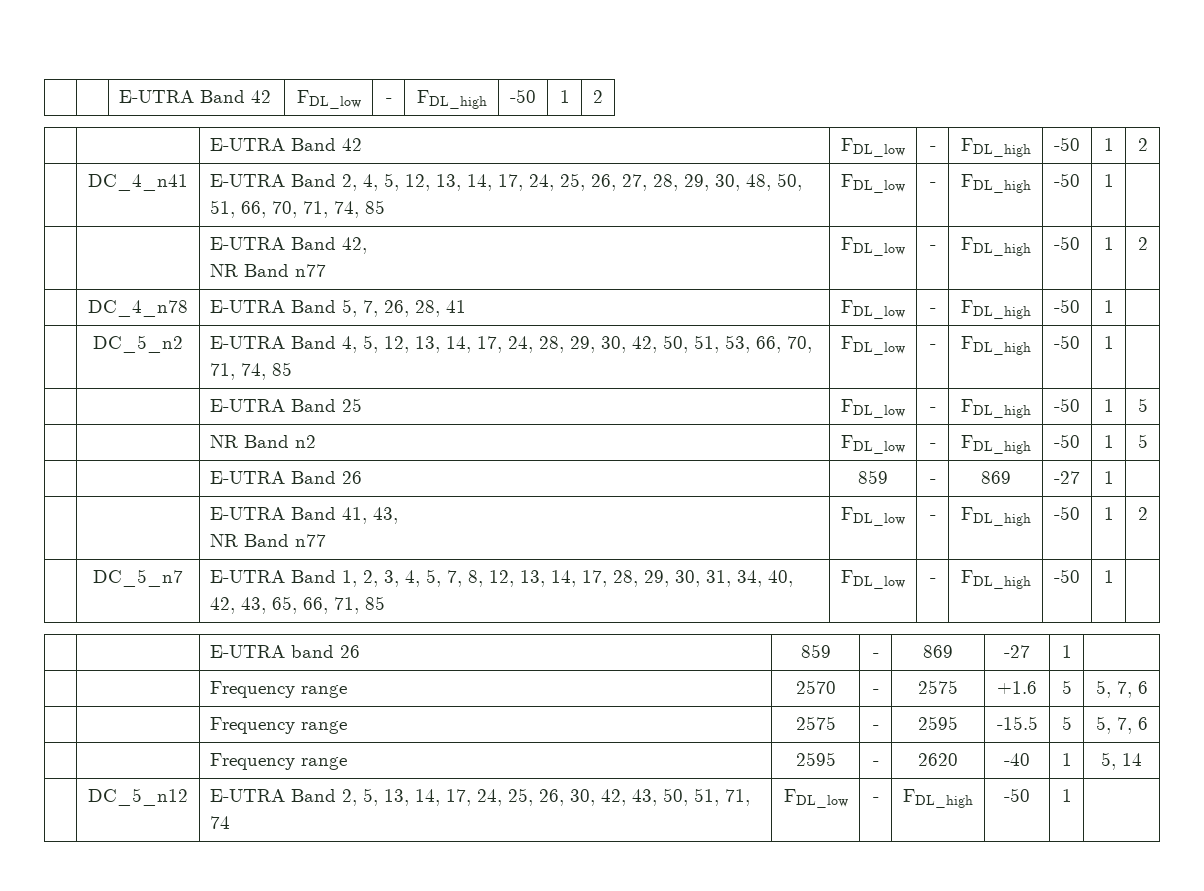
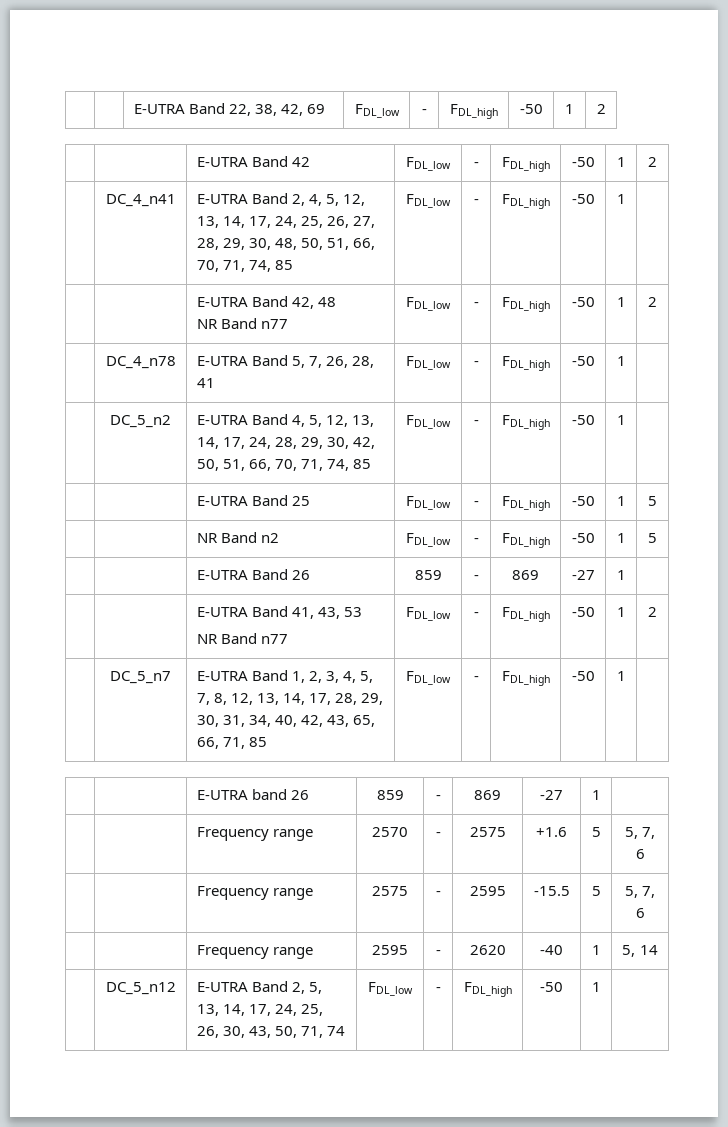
[119,90,272,103] | | E-UTRA Band 42 -> [133,103,325,116] | | E-UTRA Band 22, 38, 42, 69
(368, 245) none -> [317,297,336,307] 48
[725,335,751,353] 53, -> (245, 465) none
(399, 515) none -> [343,607,362,617] 53
[601,789,627,806] 42, -> (245, 1032) none
[694,788,720,806] 51, -> (297, 1032) none

